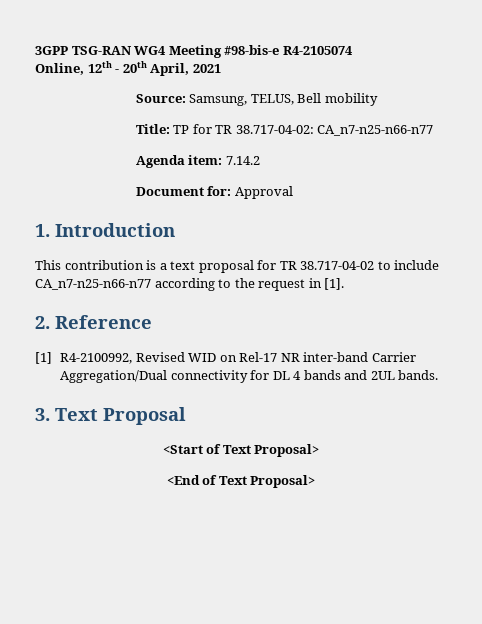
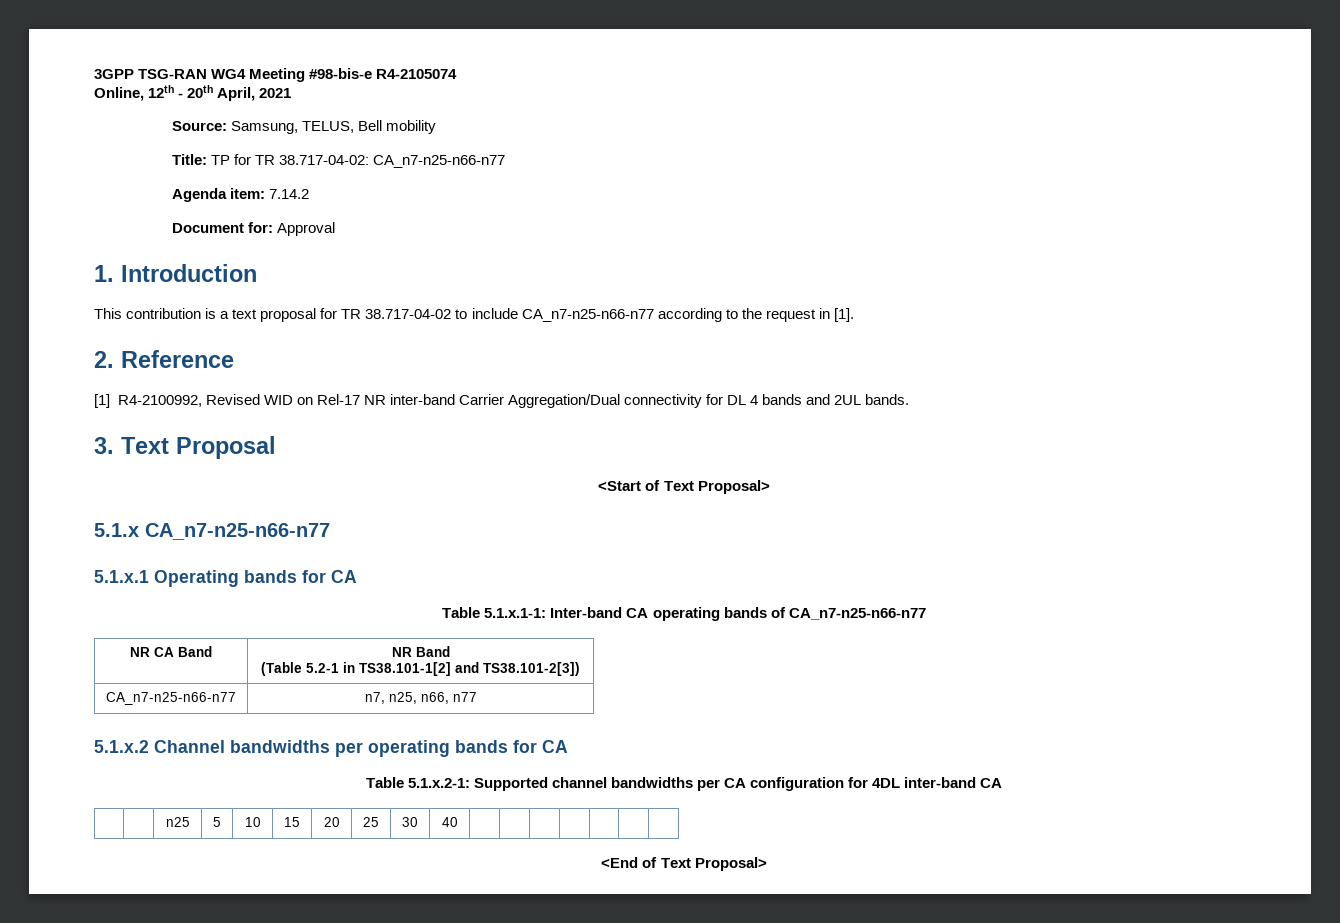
(320, 450) none -> [94,523,330,540] [94,570,357,587] [442,607,926,621] [130,646,212,657] [391,646,450,657] [261,662,580,676] [106,692,236,705] [364,692,477,704] [94,740,568,757] [365,777,1003,791] [165,817,190,827] [213,817,221,827] [244,817,261,827] [284,817,300,827] [323,817,340,827] [363,817,379,827] [402,817,418,827] [441,817,458,827] // 5.1.x CA_n7-n25-n66-n77 // 5.1.x.1 Operating bands for CA // Table 5.1.x.1-1: Inter-band CA operating bands of CA_n7-n25-n66-n77 // NR CA Band | NR Band // (Table 5.2-1 in TS38.101-1[2] and TS38.101-2[3]) // CA_n7-n25-n66-n77 | n7, n25, n66, n77 // 5.1.x.2 Channel bandwidths per operating bands for CA // Table 5.1.x.2-1: Supported channel bandwidths per CA configuration for 4DL inter-band CA // | | n25 | 5 | 10 | 15 | 20 | 25 | 30 | 40 | | | | | | |

